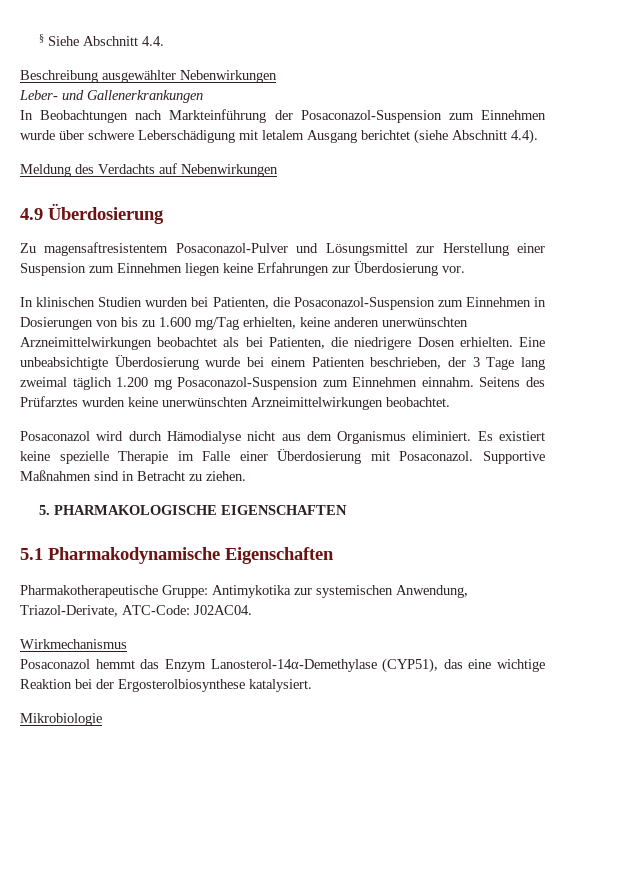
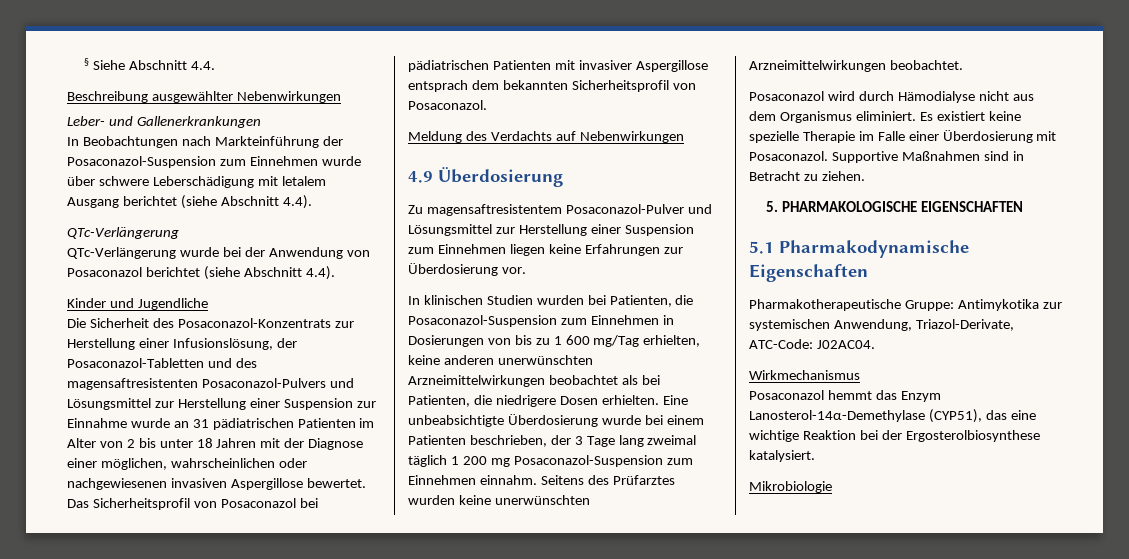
(538, 136) none -> [67,227,179,239] [67,247,370,259] [67,266,335,280] [67,298,208,310] [67,318,354,328] [67,338,297,350] [67,358,257,368] [67,378,354,390] [67,398,376,410] [67,418,375,430] [67,438,364,450] [67,458,307,470] [67,478,366,490] [67,498,318,510] [408,60,708,72] [408,80,696,92] [408,100,487,110] // QTc-Verlängerung // QTc-Verlängerung wurde bei der Anwendung von Posaconazol berichtet (siehe Abschnitt 4.4). // Kinder und Jugendliche // Die Sicherheit des Posaconazol-Konzentrats zur Herstellung einer Infusionslösung, der Posaconazol-Tabletten und des magensaftresistenten Posaconazol-Pulvers und Lösungsmittel zur Herstellung einer Suspension zur Einnahme wurde an 31 pädiatrischen Patienten im Alter von 2 bis unter 18 Jahren mit der Diagnose einer möglichen, wahrscheinlichen oder nachgewiesenen invasiven Aspergillose bewertet. Das Sicherheitsprofil von Posaconazol bei pädiatrischen Patienten mit invasiver Aspergillose entsprach dem bekannten Sicherheitsprofil von Posaconazol.
[159,317,191,327] 1.600 -> [553,335,590,345] 1 600
[116,377,149,387] 1.200 -> [450,456,487,465] 1 200

